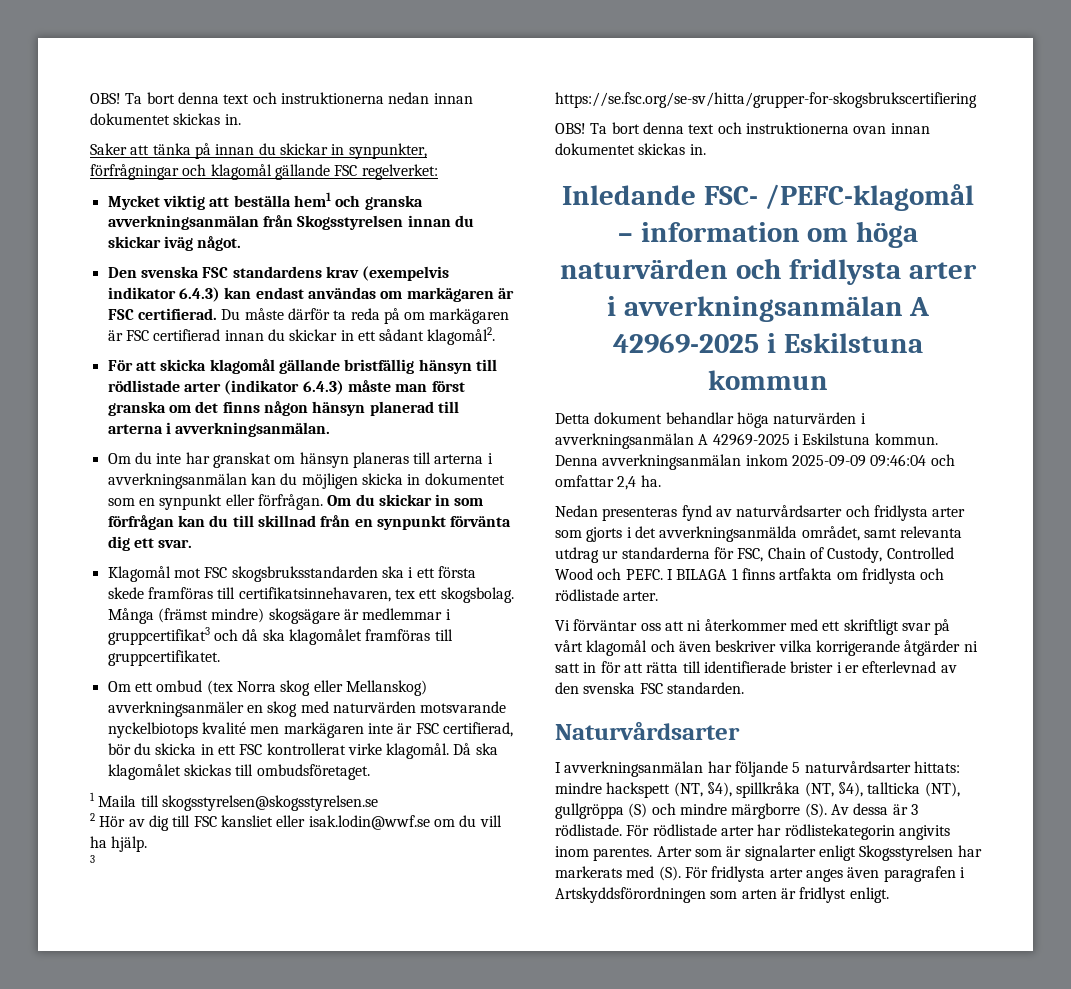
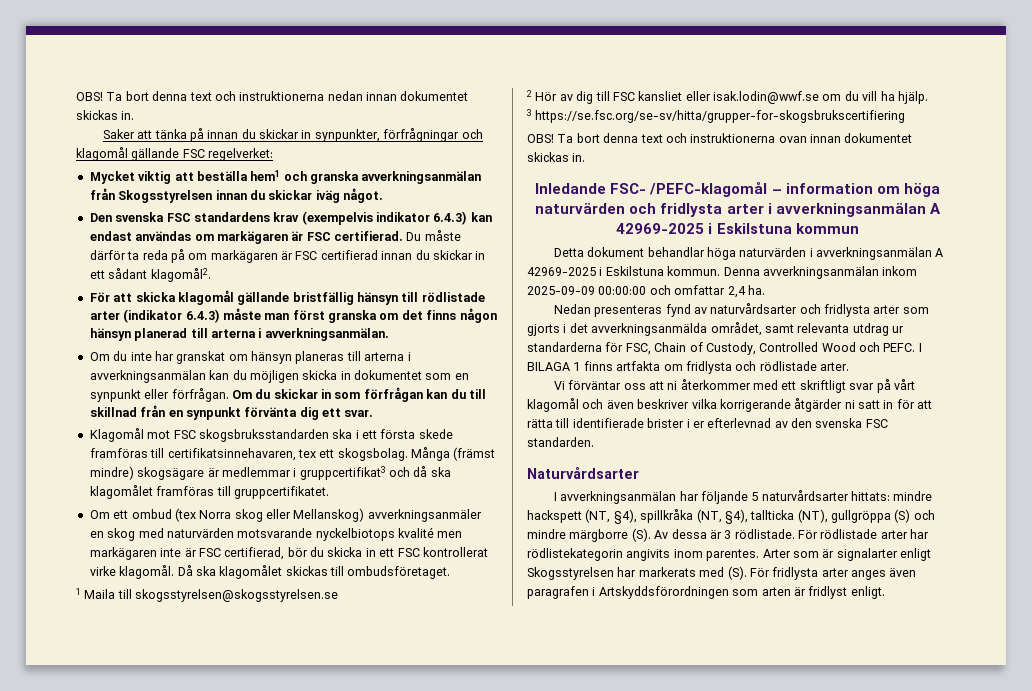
[870,454,927,467] 09:46:04 -> [598,286,647,295] 00:00:00

